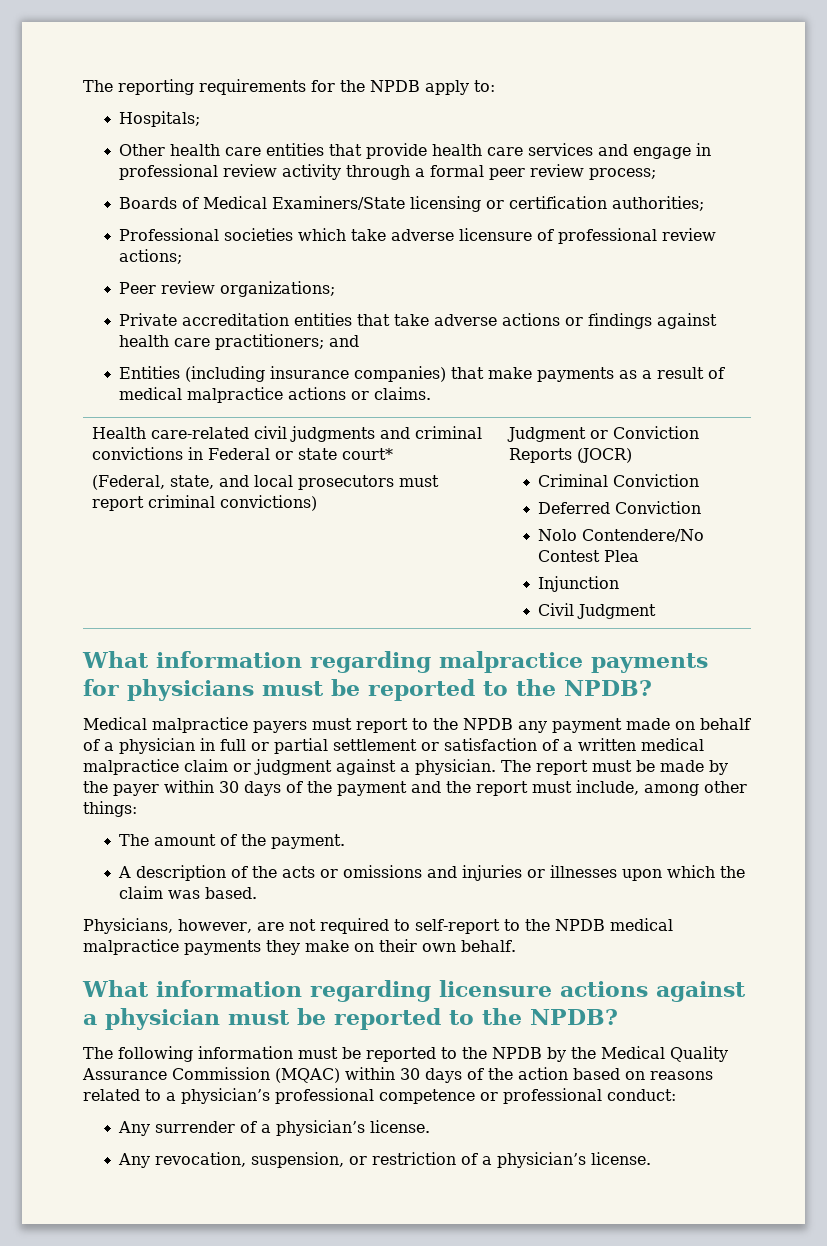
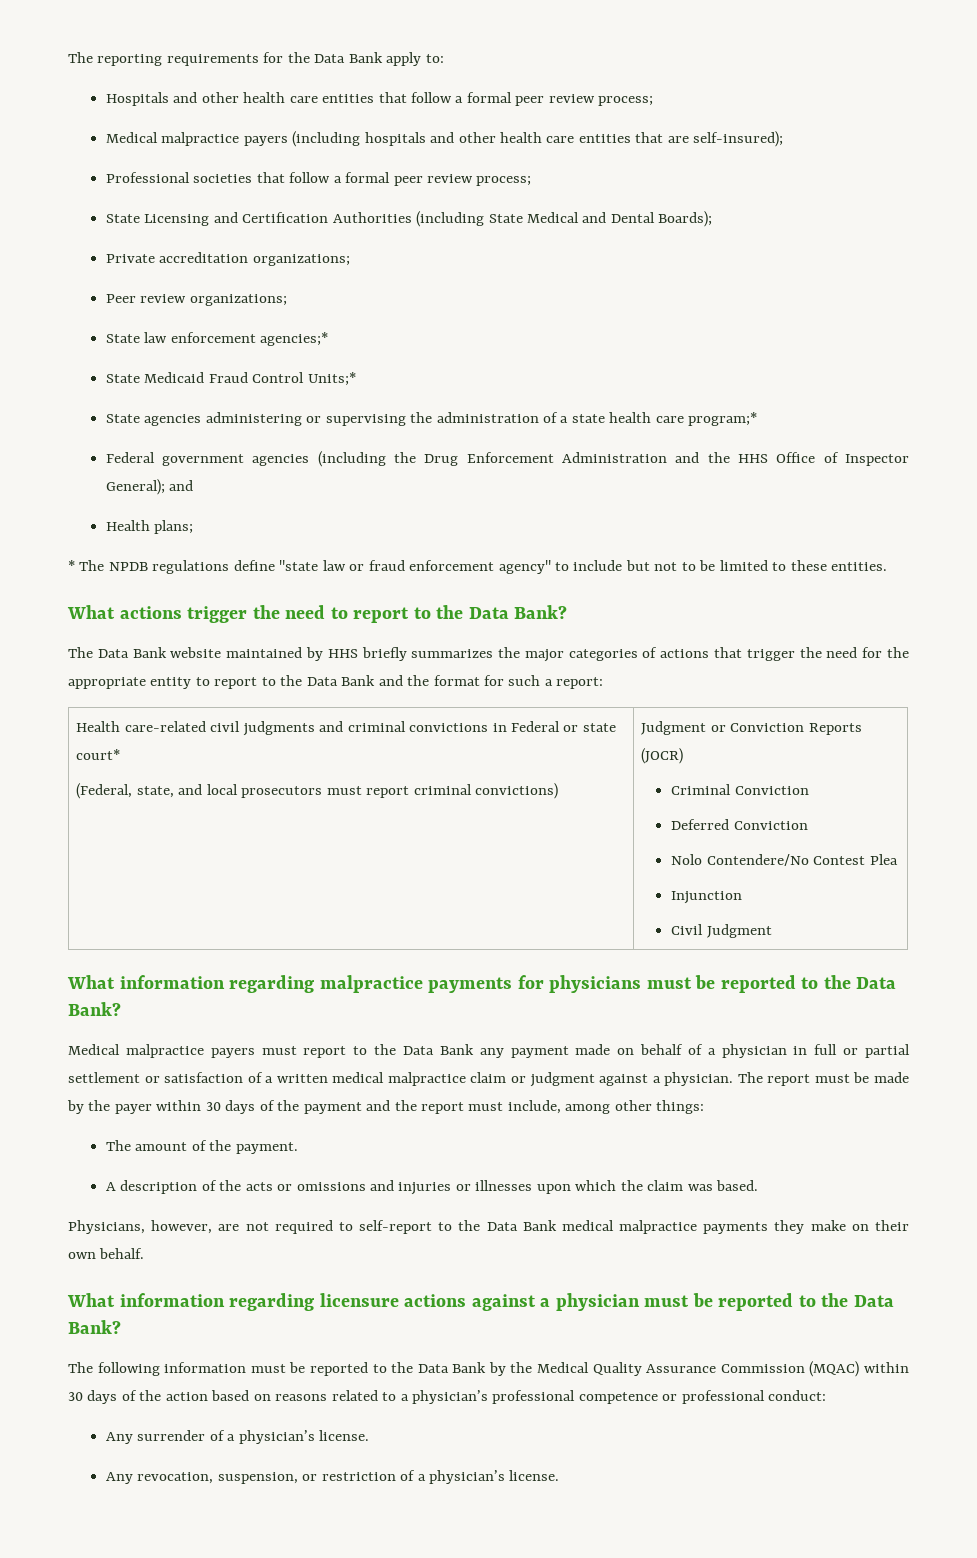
[370,80,420,92] NPDB -> [314,52,383,63] Data Bank
[119,111,201,127] [119,143,712,159] [119,164,657,180] [119,196,705,212] [119,228,717,244] [119,249,183,264] [119,281,336,297] [119,313,718,329] [119,334,360,350] [119,366,726,382] [119,387,432,403] Hospitals; // Other health care entities that provide health care services and engage in professional review activity through a formal peer review process; // Boards of Medical Examiners/State licensing or certification authorities; // Professional societies which take adverse licensure of professional review actions; // Peer review organizations; // Private accreditation entities that take adverse actions or findings against health care practitioners; and // Entities (including insurance companies) that make payments as a result of medical malpractice actions or claims. -> [105,92,654,106] [105,131,784,147] [105,172,532,186] [105,211,713,227] [105,252,350,266] [105,294,287,306] [105,332,329,346] [105,372,356,386] [105,412,758,426] [105,451,909,467] [105,479,194,495] [105,520,194,534] [68,560,888,574] [67,605,568,623] [68,647,909,662] [68,675,604,689] Hospitals and other health care entities that follow a formal peer review process; // Medical malpractice payers (including hospitals and other health care entities that are self-insured); // Professional societies that follow a formal peer review process; // State Licensing and Certification Authorities (including State Medical and Dental Boards); // Private accreditation organizations; // Peer review organizations; // State law enforcement agencies;* // State Medicaid Fraud Control Units;* // State agencies administering or supervising the administration of a state health care program;* // Federal government agencies (including the Drug Enforcement Administration and the HHS Office of Inspector General); and // Health plans; // * The NPDB regulations define "state law or fraud enforcement agency" to include but not to be limited to these entities. // What actions trigger the need to report to the Data Bank? // The Data Bank website maintained by HHS briefly summarizes the major categories of actions that trigger the need for the appropriate entity to report to the Data Bank and the format for such a report:
[564,680,652,696] NPDB? -> [856,977,897,989] [68,1002,121,1016] Data Bank?
[463,718,513,730] NPDB -> [402,1044,474,1055] Data Bank
[554,919,605,931] NPDB -> [486,1220,557,1231] Data Bank
[530,1009,618,1025] NPDB? -> [853,1295,894,1307] [68,1320,121,1334] Data Bank?
[492,1047,542,1059] NPDB -> [417,1362,487,1373] Data Bank

